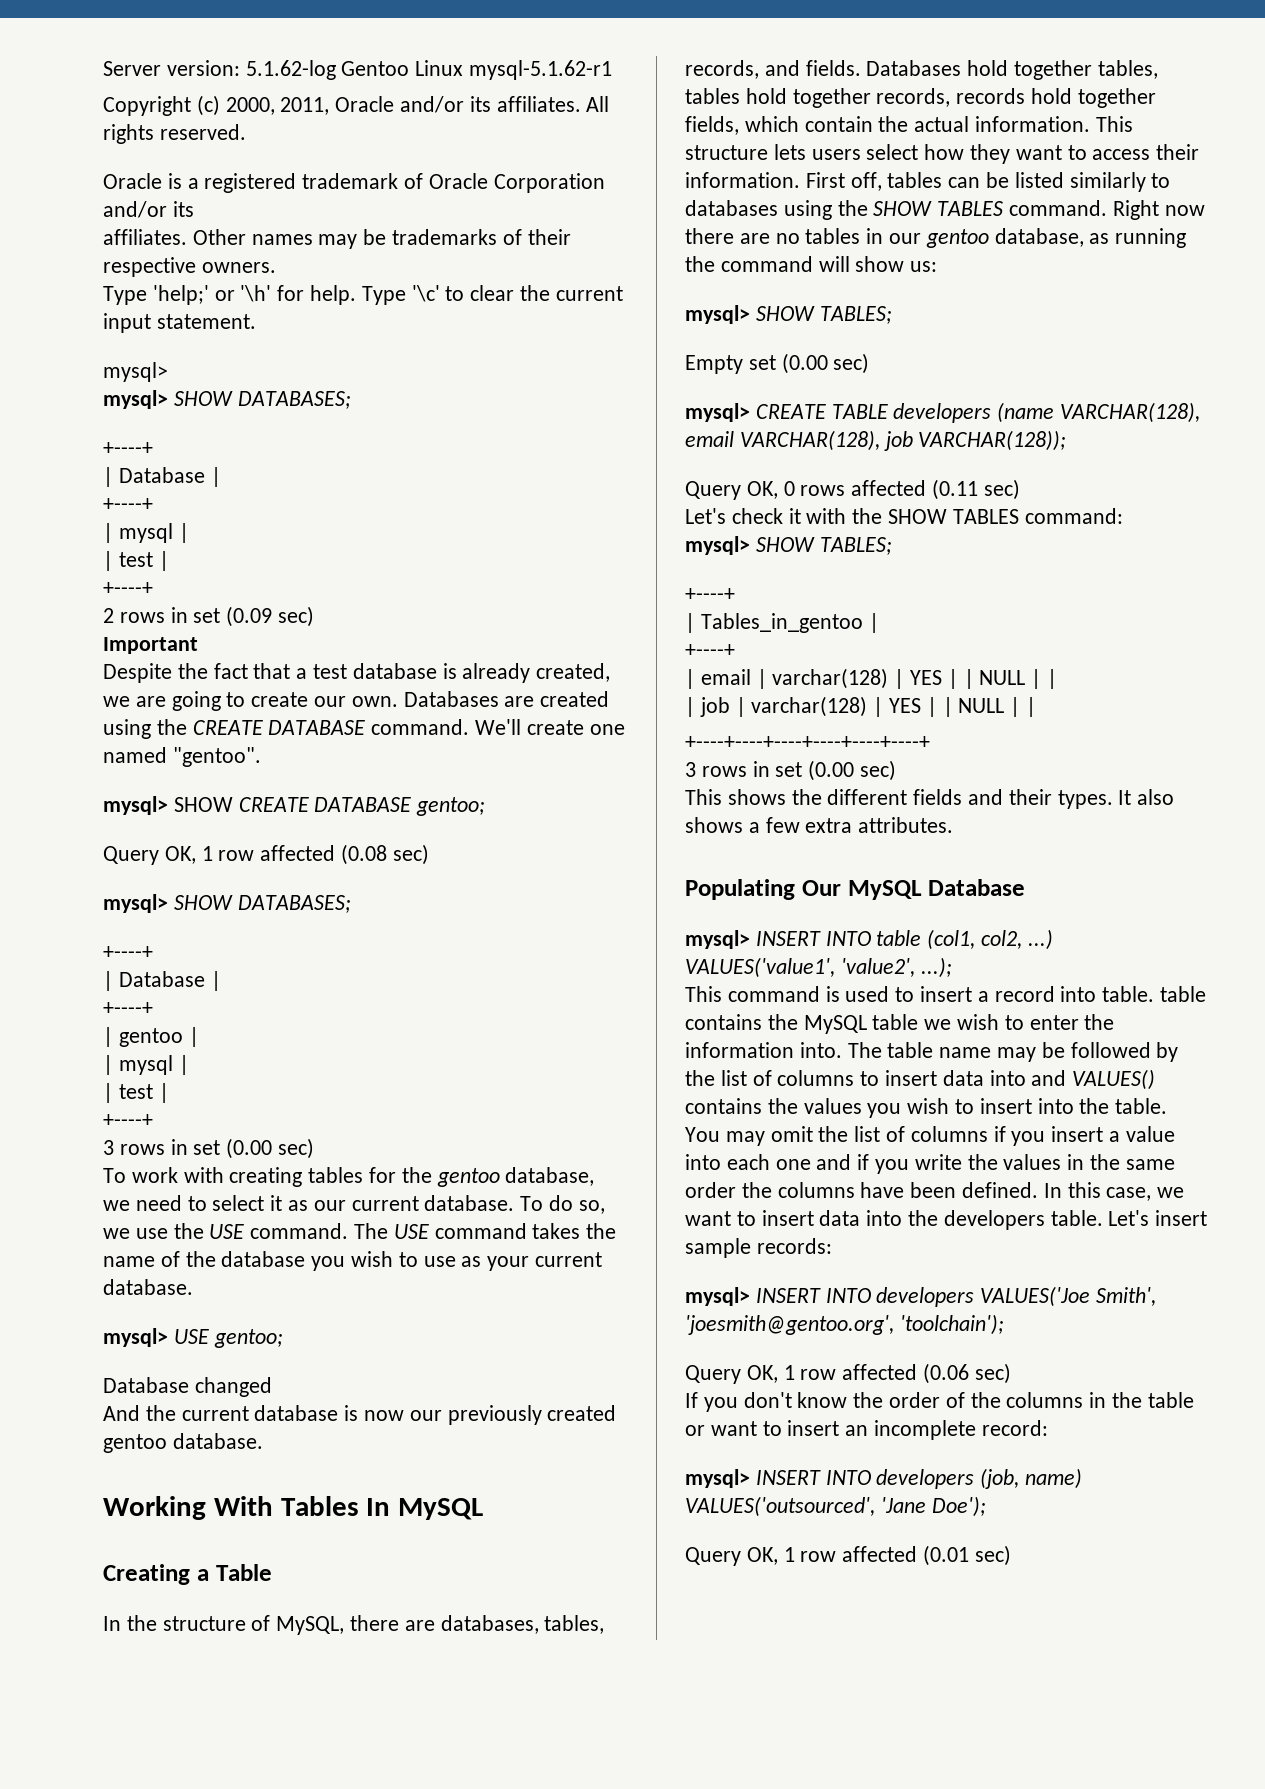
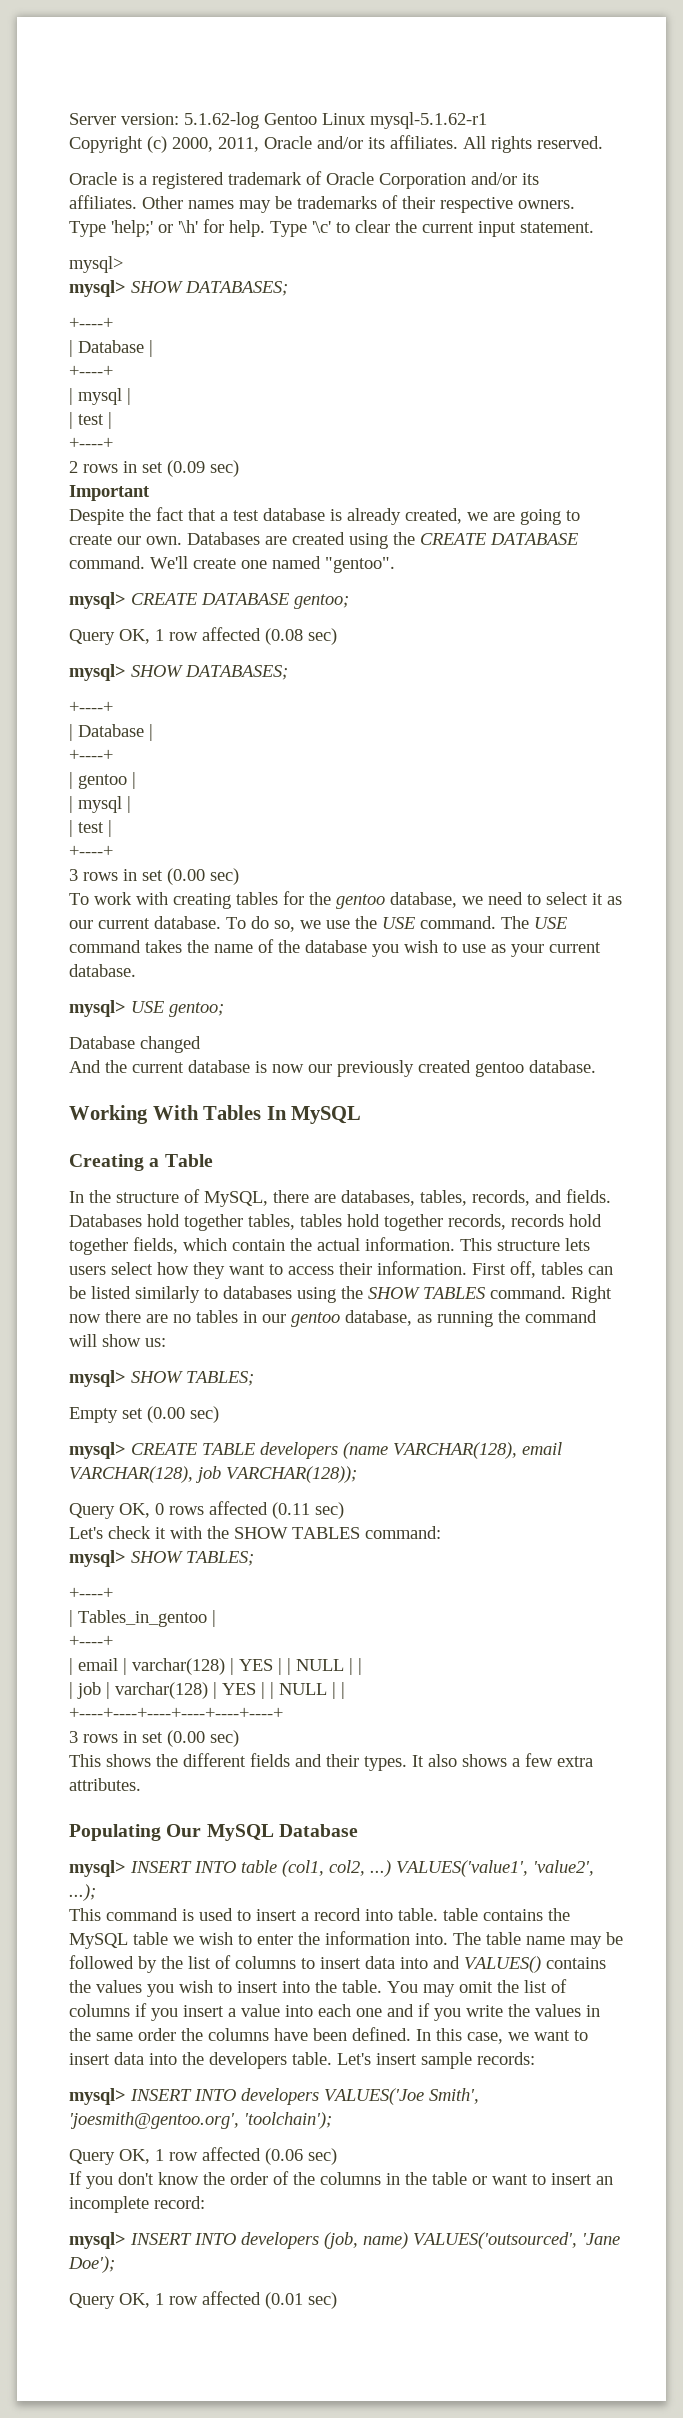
[173,797,233,812] SHOW -> (126, 600) none

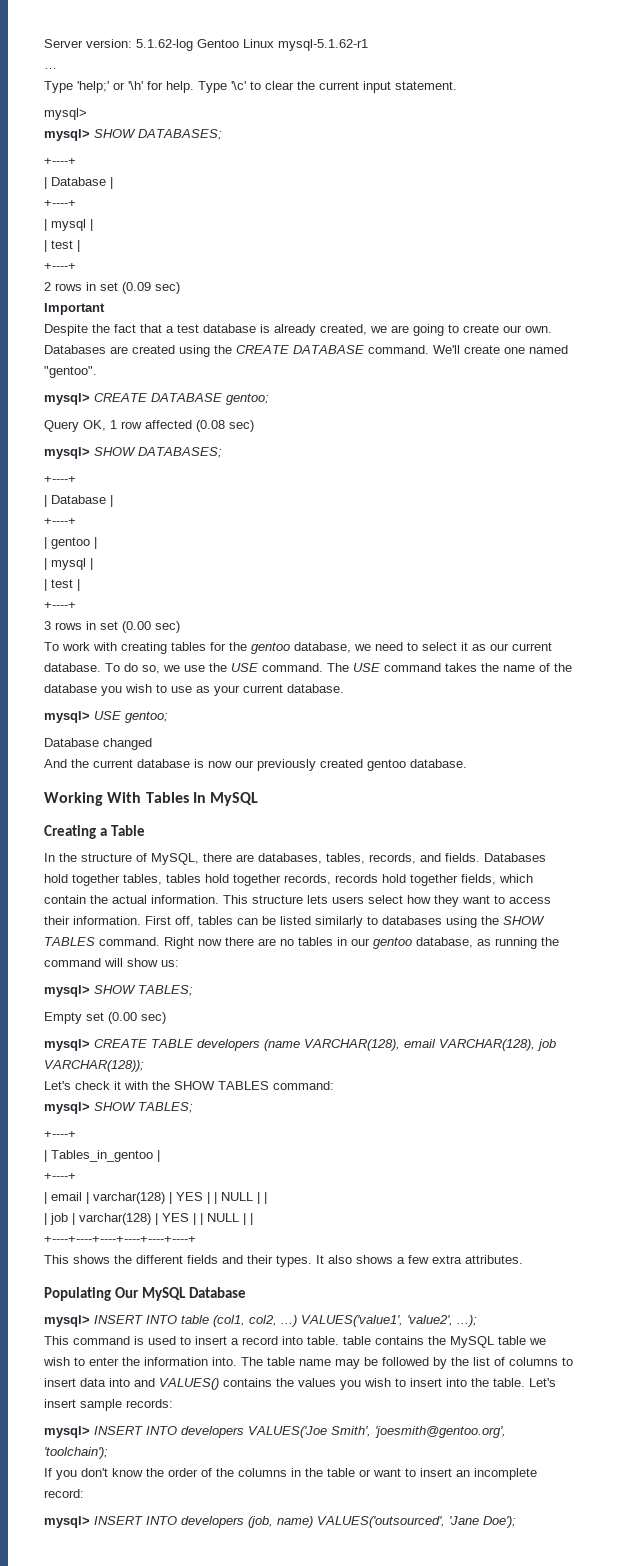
[69,135,603,153] [69,171,539,189] [69,195,575,213] Copyright (c) 2000, 2011, Oracle and/or its affiliates. All rights reserved. // Oracle is a registered trademark of Oracle Corporation and/or its // affiliates. Other names may be trademarks of their respective owners. -> [44,68,57,69] …
[69,1501,344,1519] // Query OK, 0 rows affected (0.11 sec) -> (144, 1066) none
[69,1730,239,1747] // 3 rows in set (0.00 sec) -> (196, 1239) none
[387,1979,567,1997] [69,2003,600,2021] [69,2027,588,2044] [69,2052,332,2069] You may omit the list of columns if you insert a value into each one and if you write the values in the same order the columns have been defined. In this case, we want to insert data into the developers table. -> (525, 1382) none
[69,2147,337,2165] // Query OK, 1 row affected (0.06 sec) -> (108, 1453) none
[69,2291,337,2309] // Query OK, 1 row affected (0.01 sec) -> (516, 1522) none

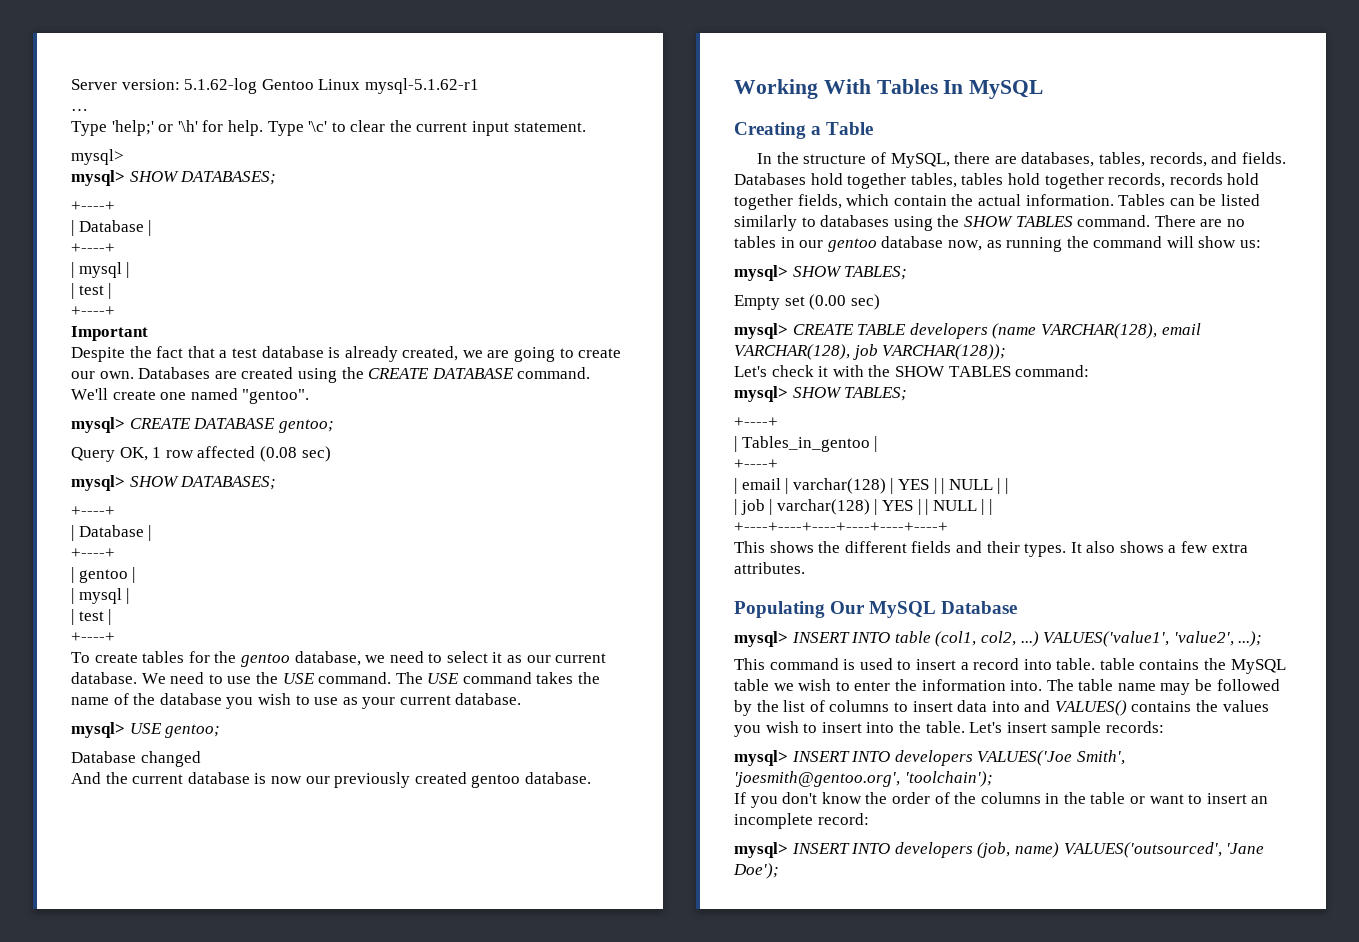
[44,282,180,294] // 2 rows in set (0.09 sec) -> (115, 311) none
[44,621,180,633] [44,642,167,654] 3 rows in set (0.00 sec) // To work with creating -> [71,652,138,663] To create
[105,663,180,674] To do so, we -> [141,672,223,684] We need to
[223,895,551,907] [44,916,233,927] This structure lets users select how they want to access their information. First off, tables -> [1118,194,1166,206] Tables
[164,937,254,949] Right now there -> [1154,215,1196,227] There
[416,937,473,948] database, -> [881,236,982,251] database now,

